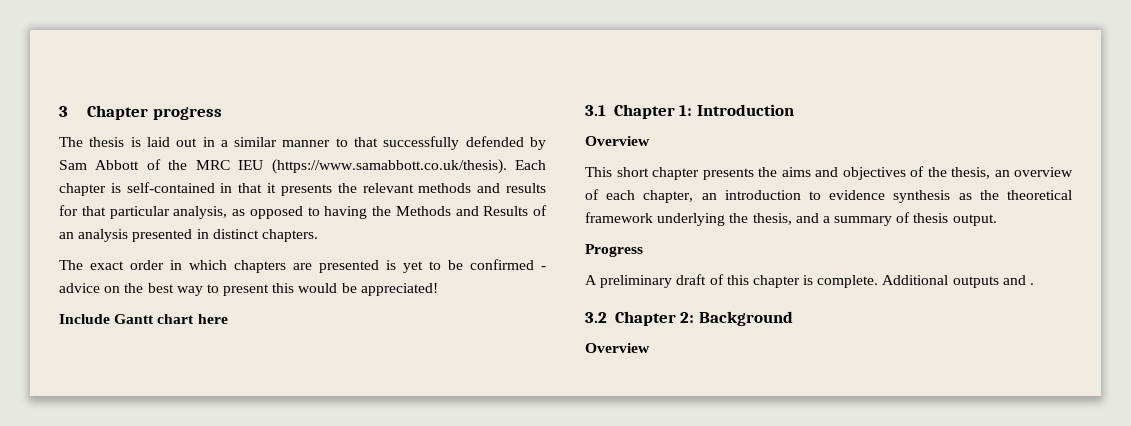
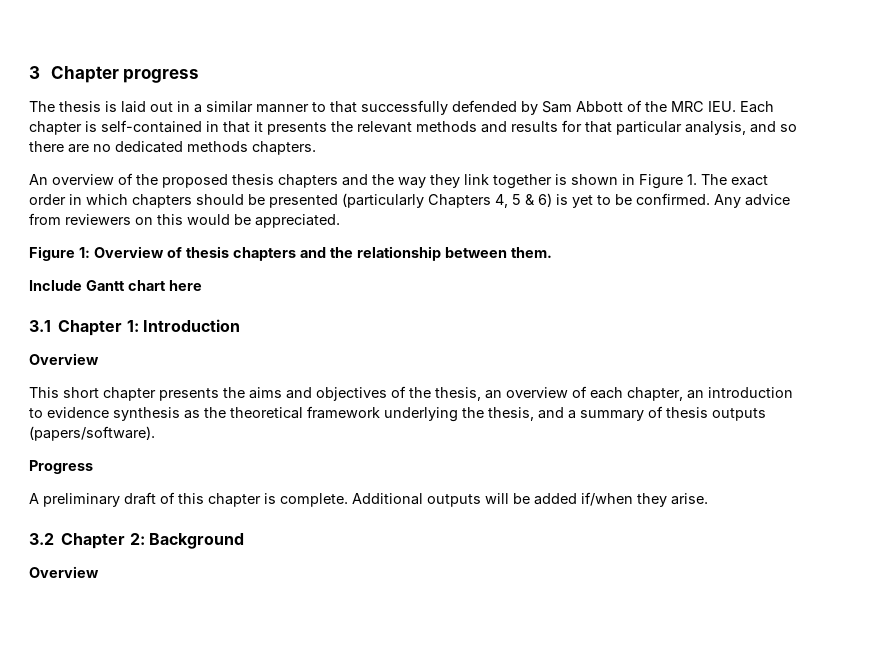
[238,159,507,174] IEU (https://www.samabbott.co.uk/thesis). -> [708,101,736,112] IEU.
[232,205,547,219] [59,229,318,242] as opposed to having the Methods and Results of an analysis presented in distinct chapters. // -> [750,121,797,133] [29,141,316,155] [29,173,697,189] and so there are no dedicated methods chapters. // An overview of the proposed thesis chapters and the way they link together is shown in Figure 1.
[293,259,546,273] [59,283,438,296] are presented is yet to be confirmed - advice on the best way to present this would be appreciated! -> [196,193,790,208] [29,213,340,228] [29,246,552,261] should be presented (particularly Chapters 4, 5 & 6) is yet to be confirmed. Any advice from reviewers on this would be appreciated. // Figure 1: Overview of thesis chapters and the relationship between them.
[952,214,997,226] output. -> [712,408,766,421] [29,426,155,441] outputs (papers/software).
[1002,275,1035,285] and . -> [485,492,708,507] will be added if/when they arise.

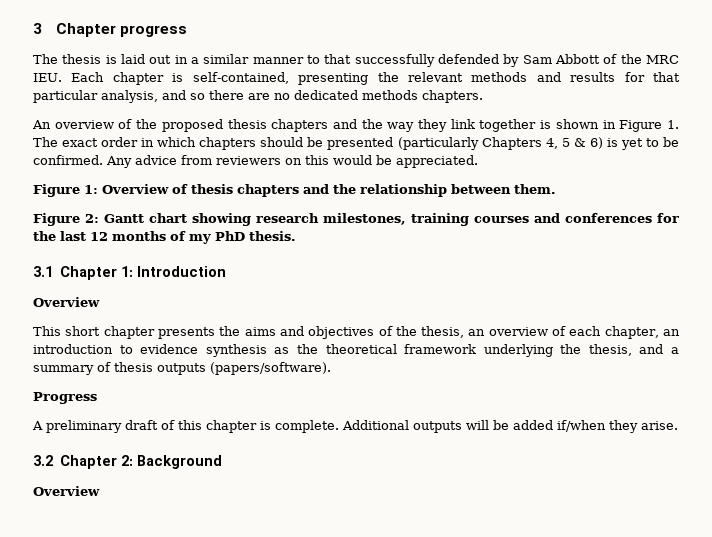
[101,120,327,135] self-contained in that it presents -> [192,72,369,85] self-contained, presenting
[29,280,202,291] Include Gantt chart here -> [33,213,679,226] [33,231,296,244] Figure 2: Gantt chart showing research milestones, training courses and conferences for the last 12 months of my PhD thesis.

